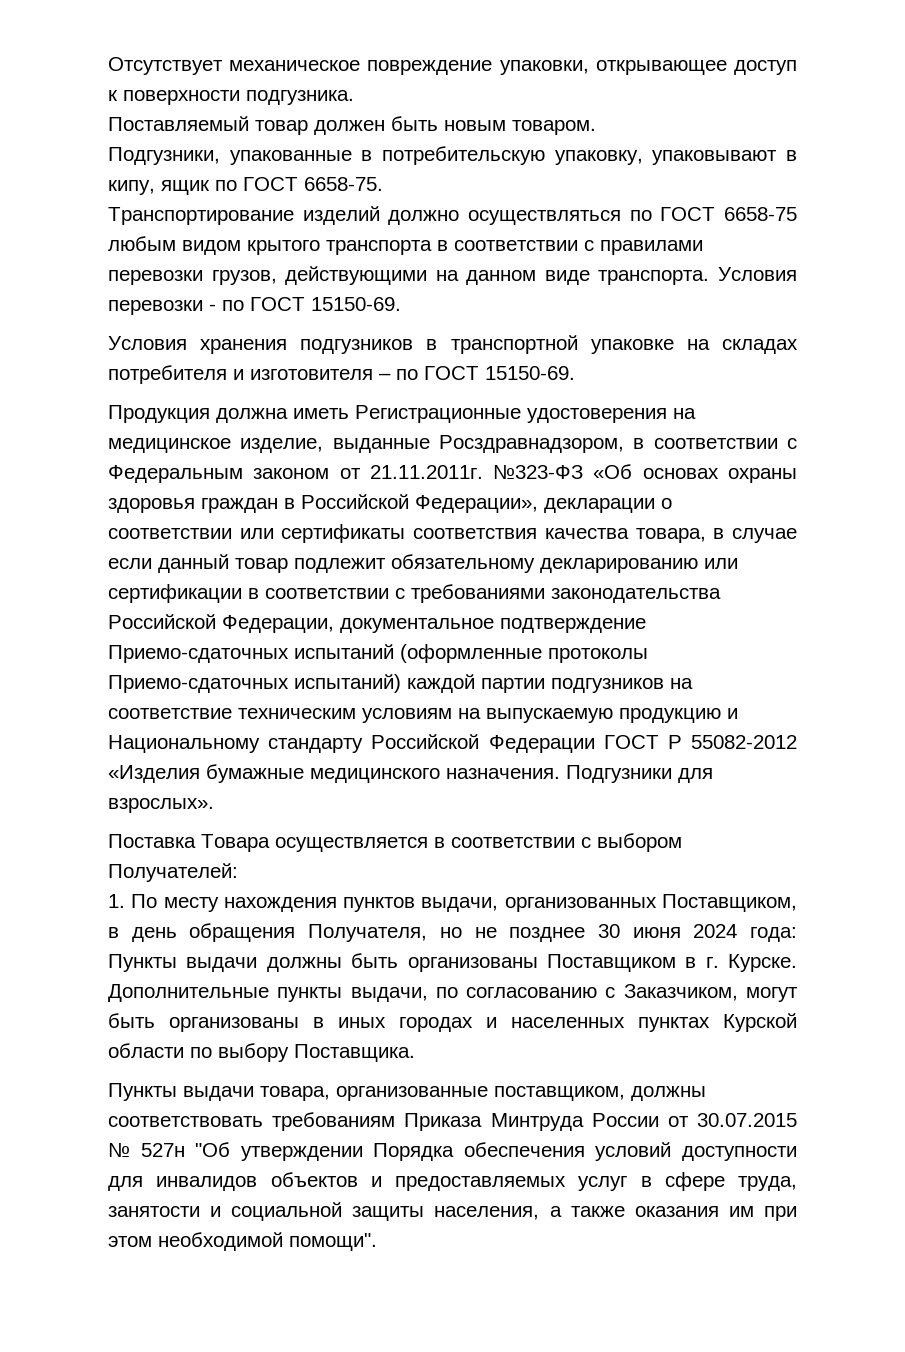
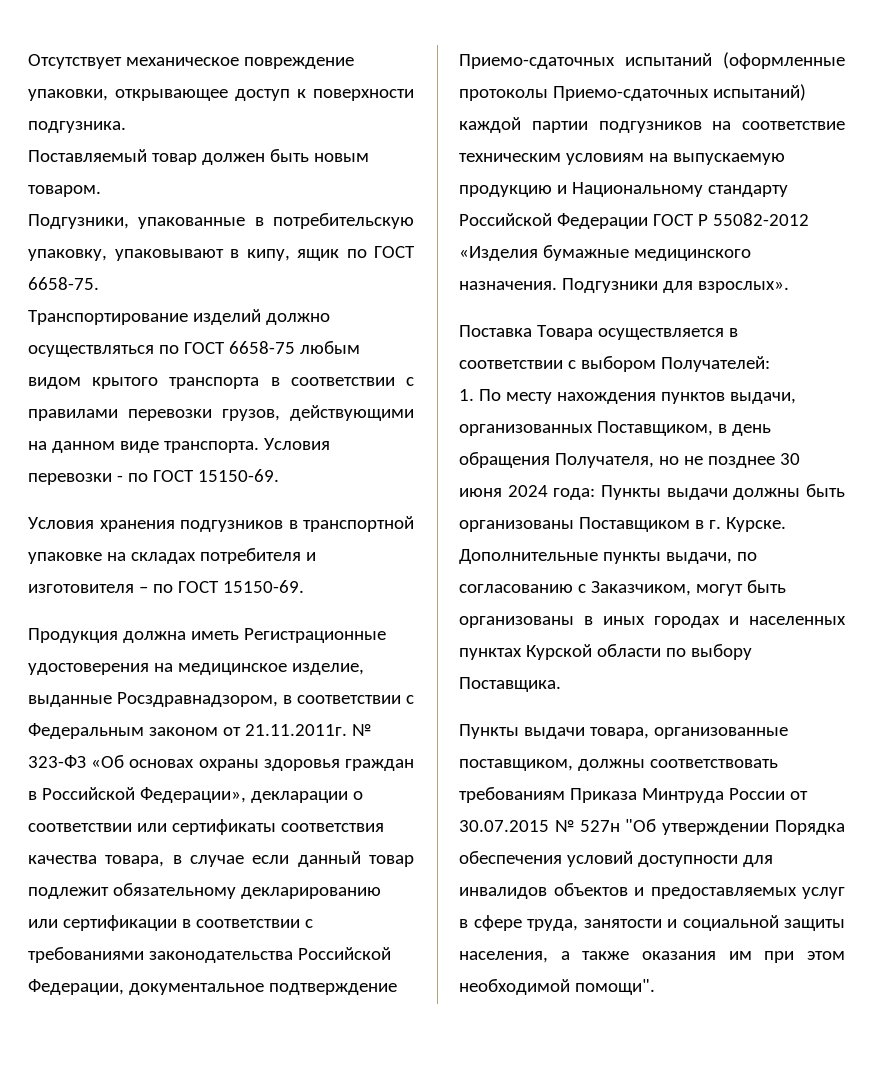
[493,465,584,479] №323-ФЗ -> [351,724,371,736] [28,755,86,768] № 323-ФЗ

